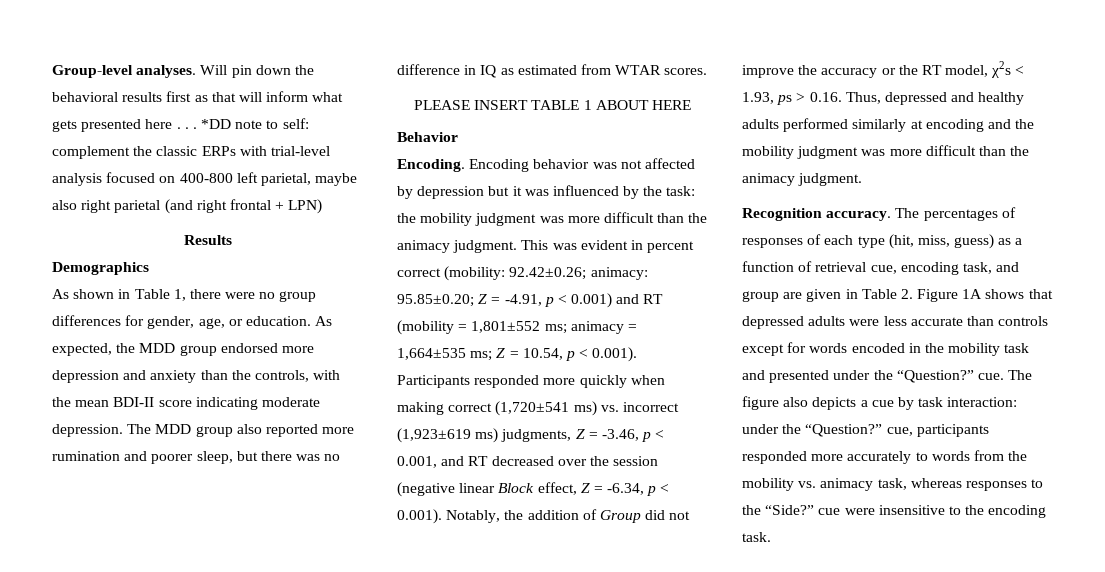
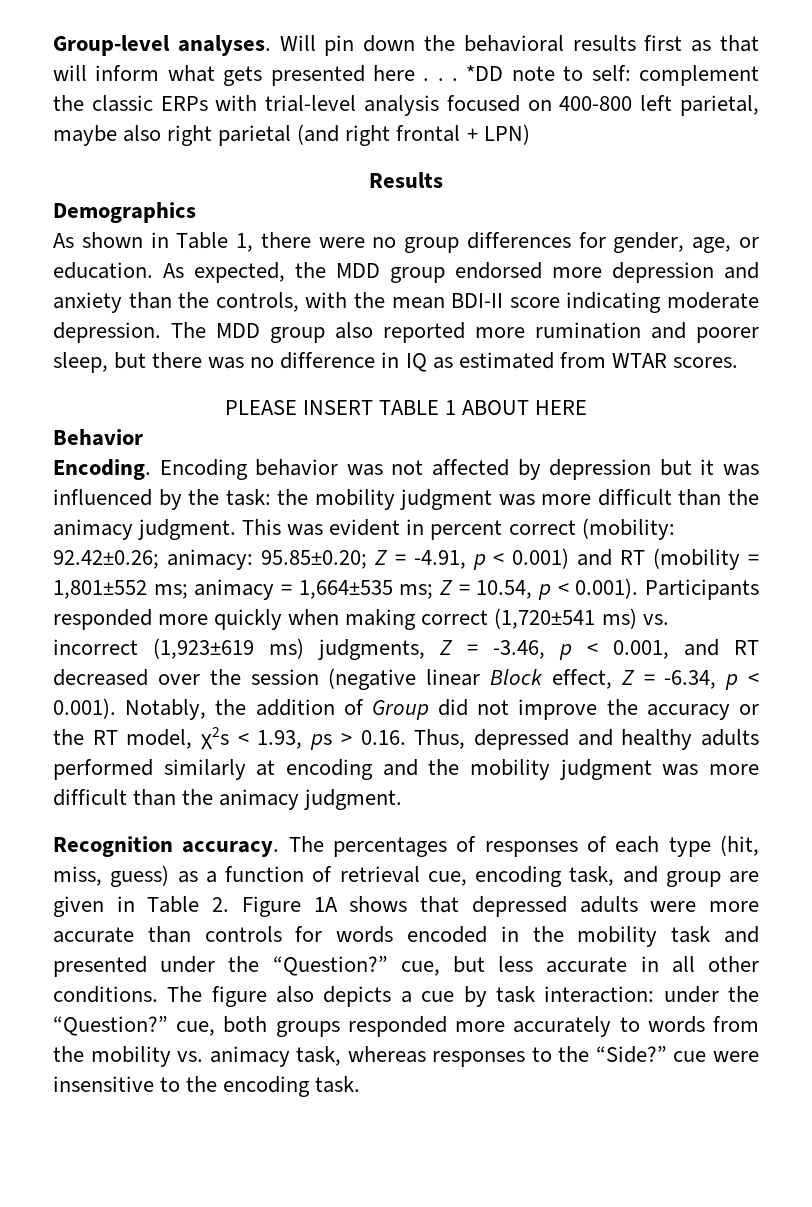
[883,316,907,326] less -> [709,901,760,912] more
[742,344,784,356] except -> (282, 934) none
[977,373,1004,380] cue. -> [400,956,759,976] [53,986,158,1003] cue, but less accurate in all other conditions.
[916,424,989,437] participants -> [223,1016,340,1037] both groups

